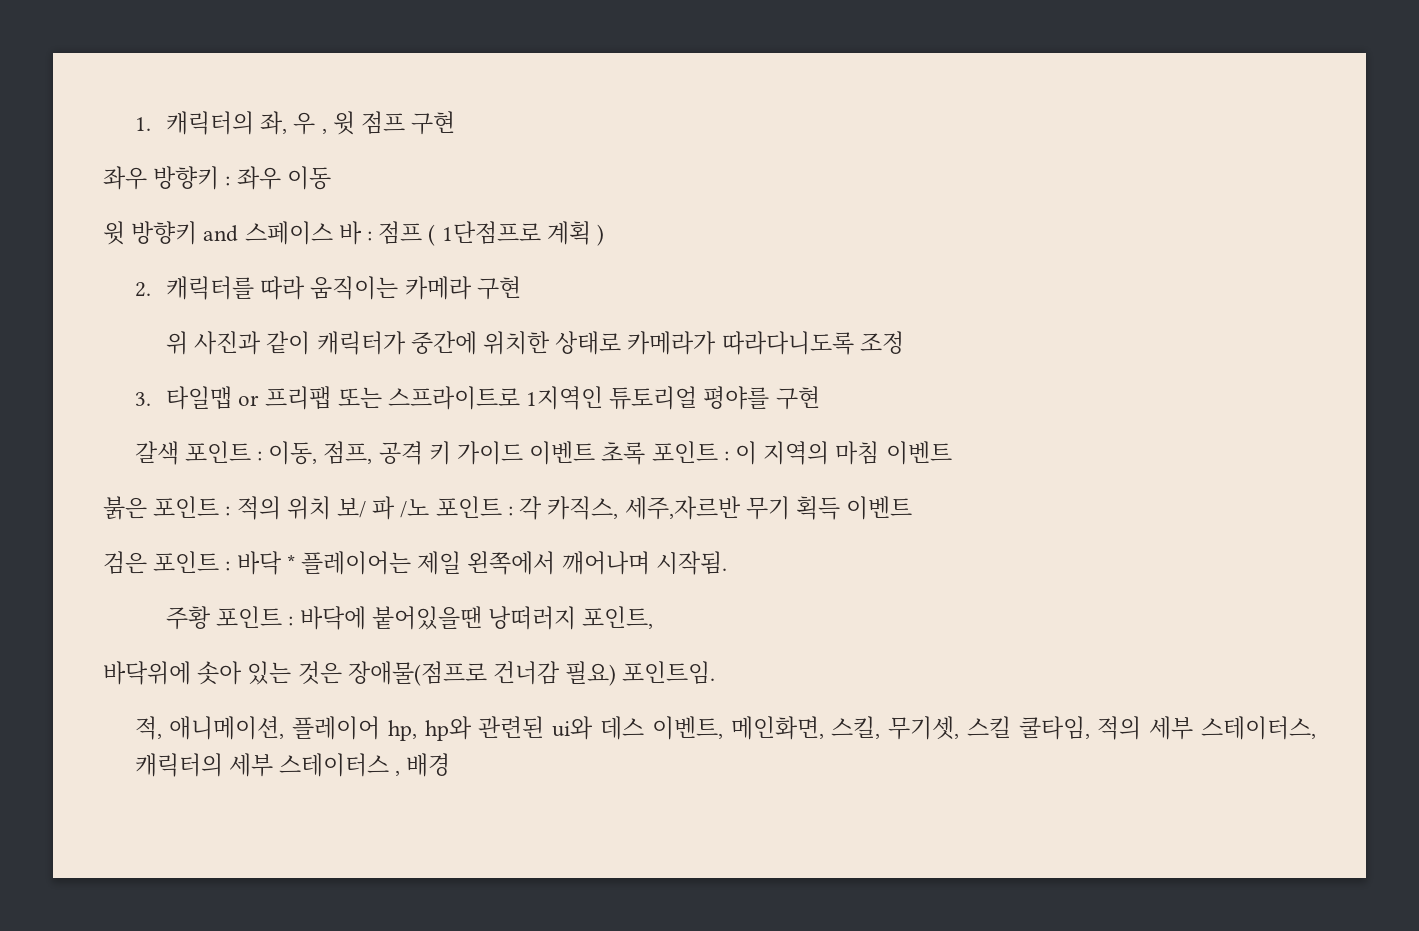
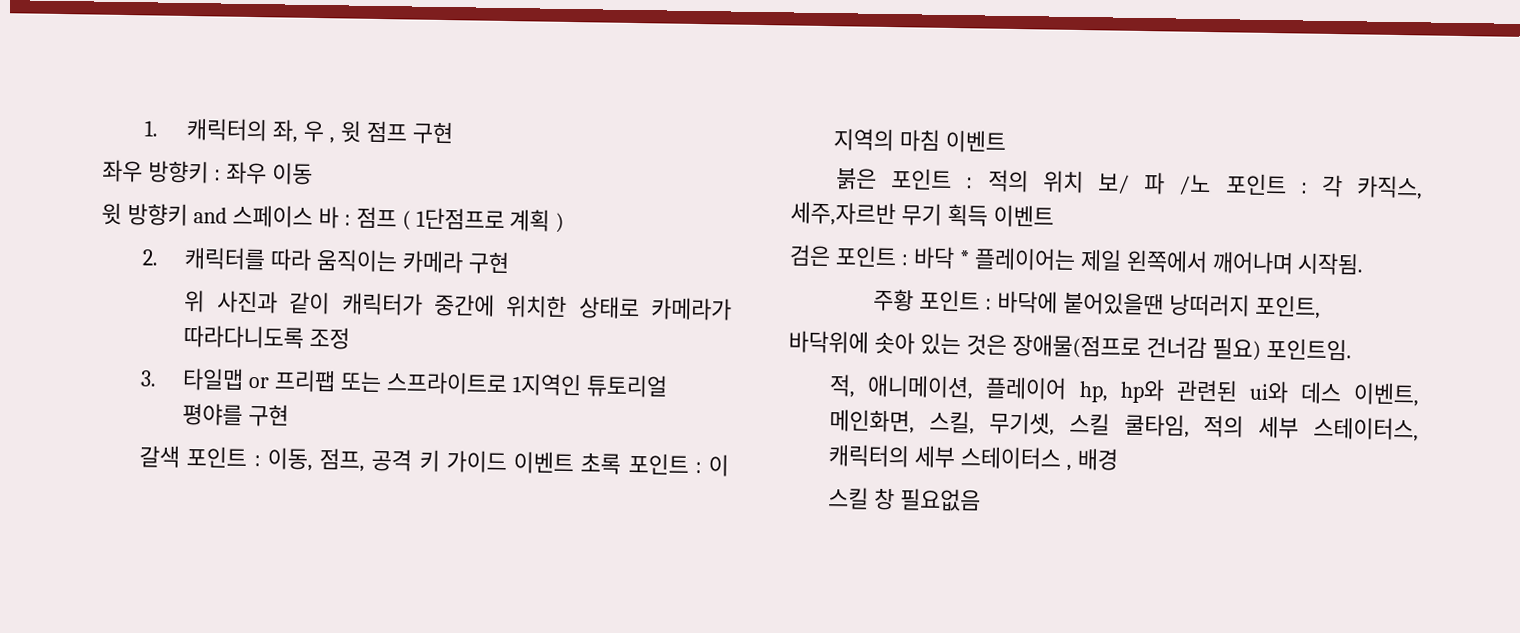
(451, 765) none -> [827,487,982,512] // 스킬 창 필요없음

